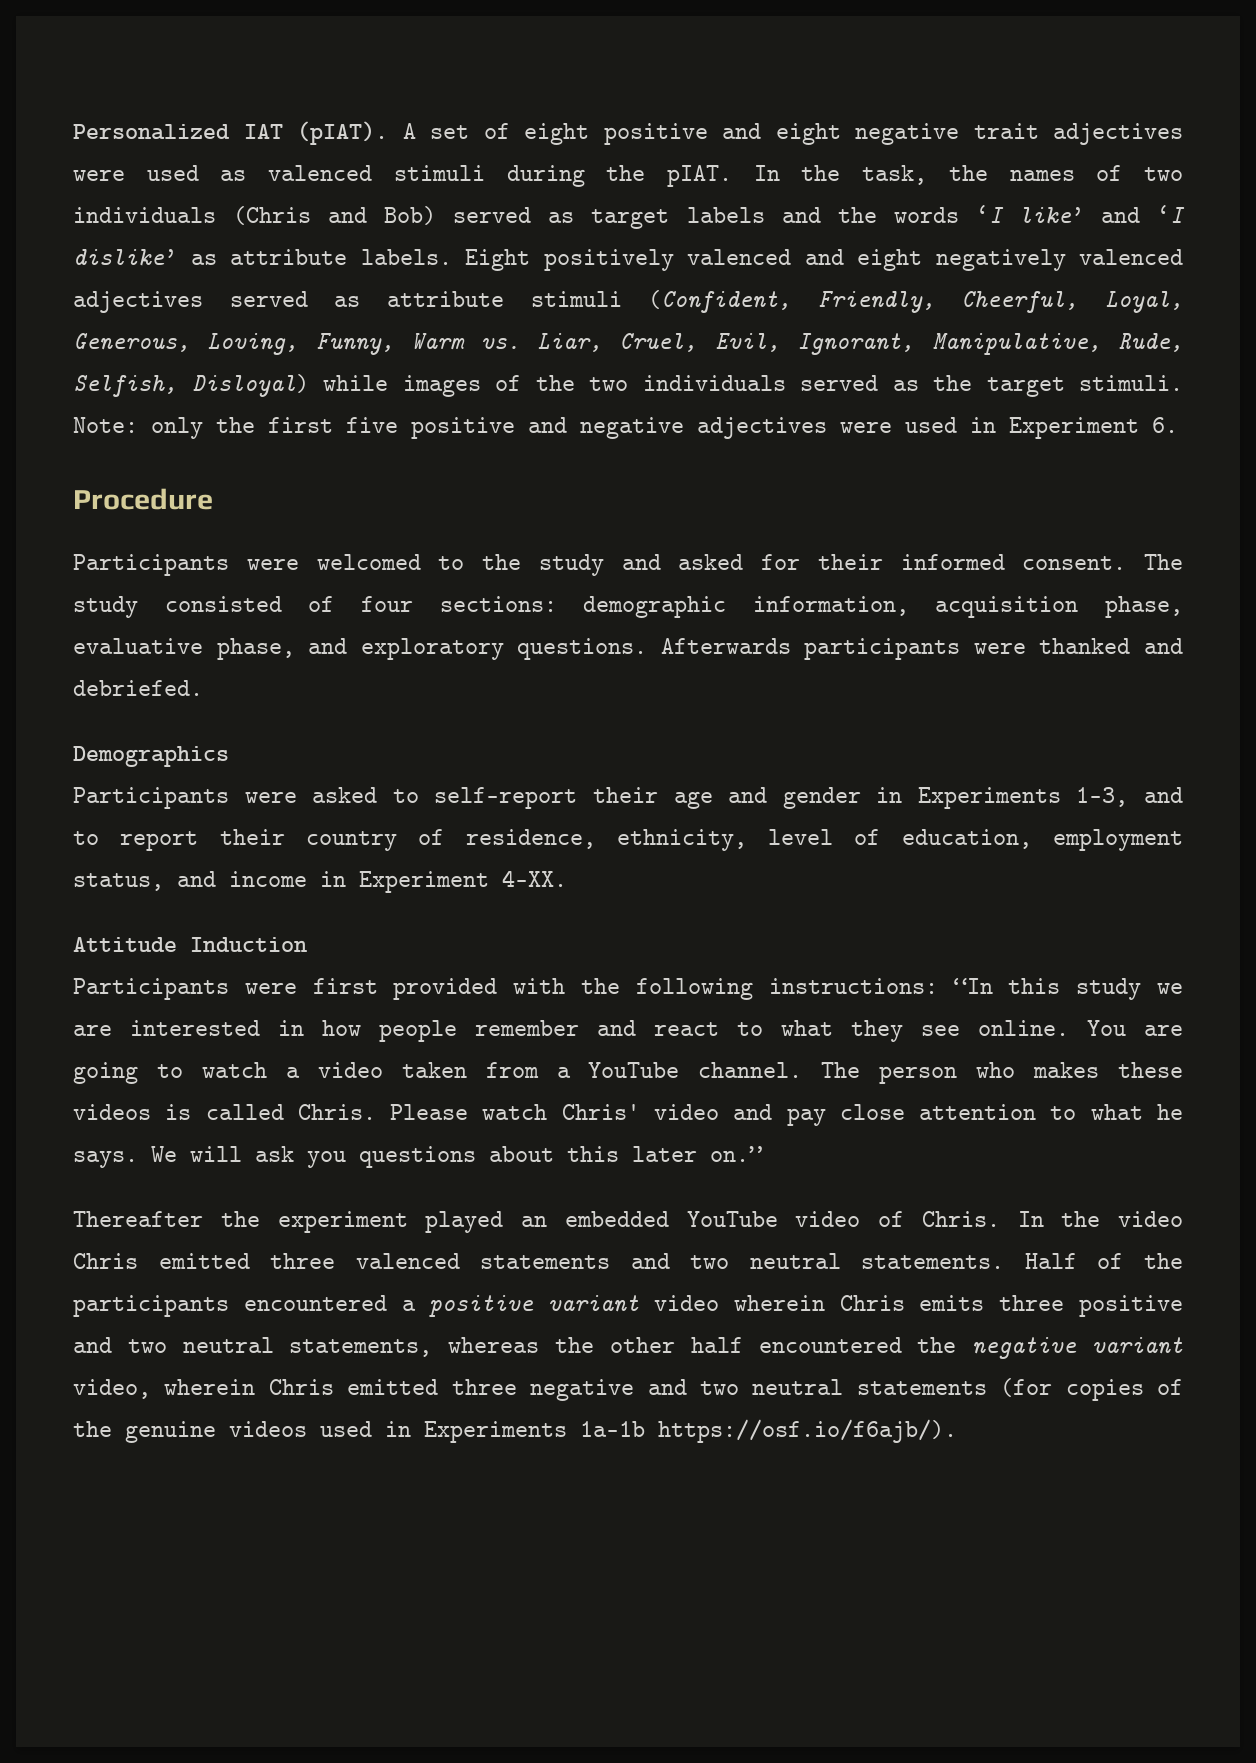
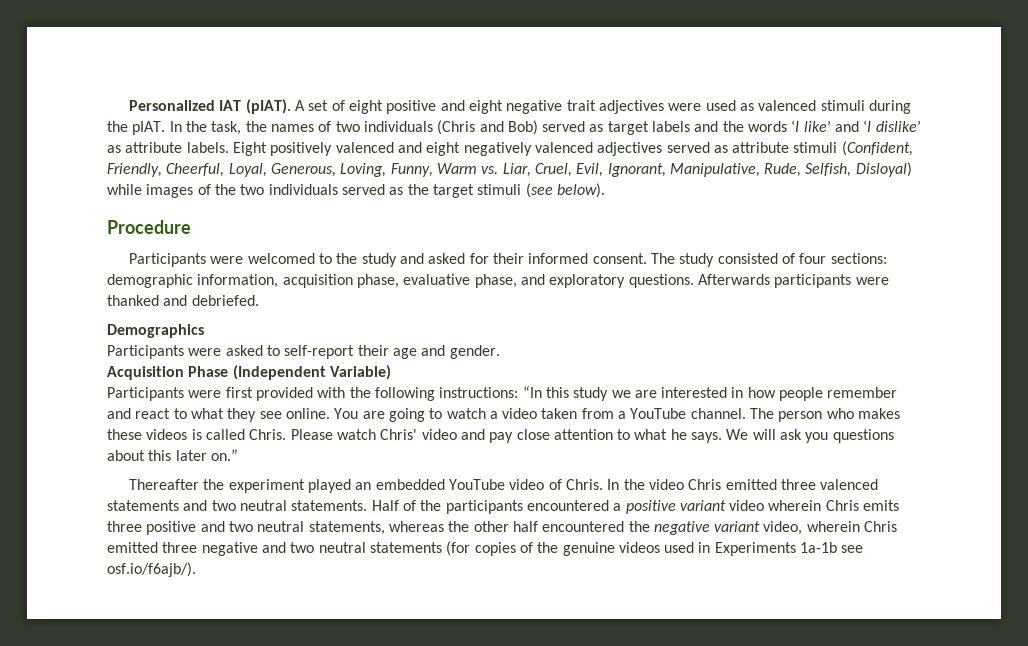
[1079,375,1183,391] [73,417,1178,439] stimuli. Note: only the first five positive and negative adjectives were used in Experiment 6. -> [477,183,605,198] stimuli (see below).
[782,787,1184,809] [73,829,1183,851] [73,870,567,893] [73,937,307,952] gender in Experiments 1-3, and to report their country of residence, ethnicity, level of education, employment status, and income in Experiment 4-XX. // Attitude Induction -> [449,345,500,359] [107,365,391,380] gender. // Acquisition Phase (Independent Variable)
[658,1419,957,1443] https://osf.io/f6ajb/). -> [841,545,864,553] [107,562,196,577] see osf.io/f6ajb/).

